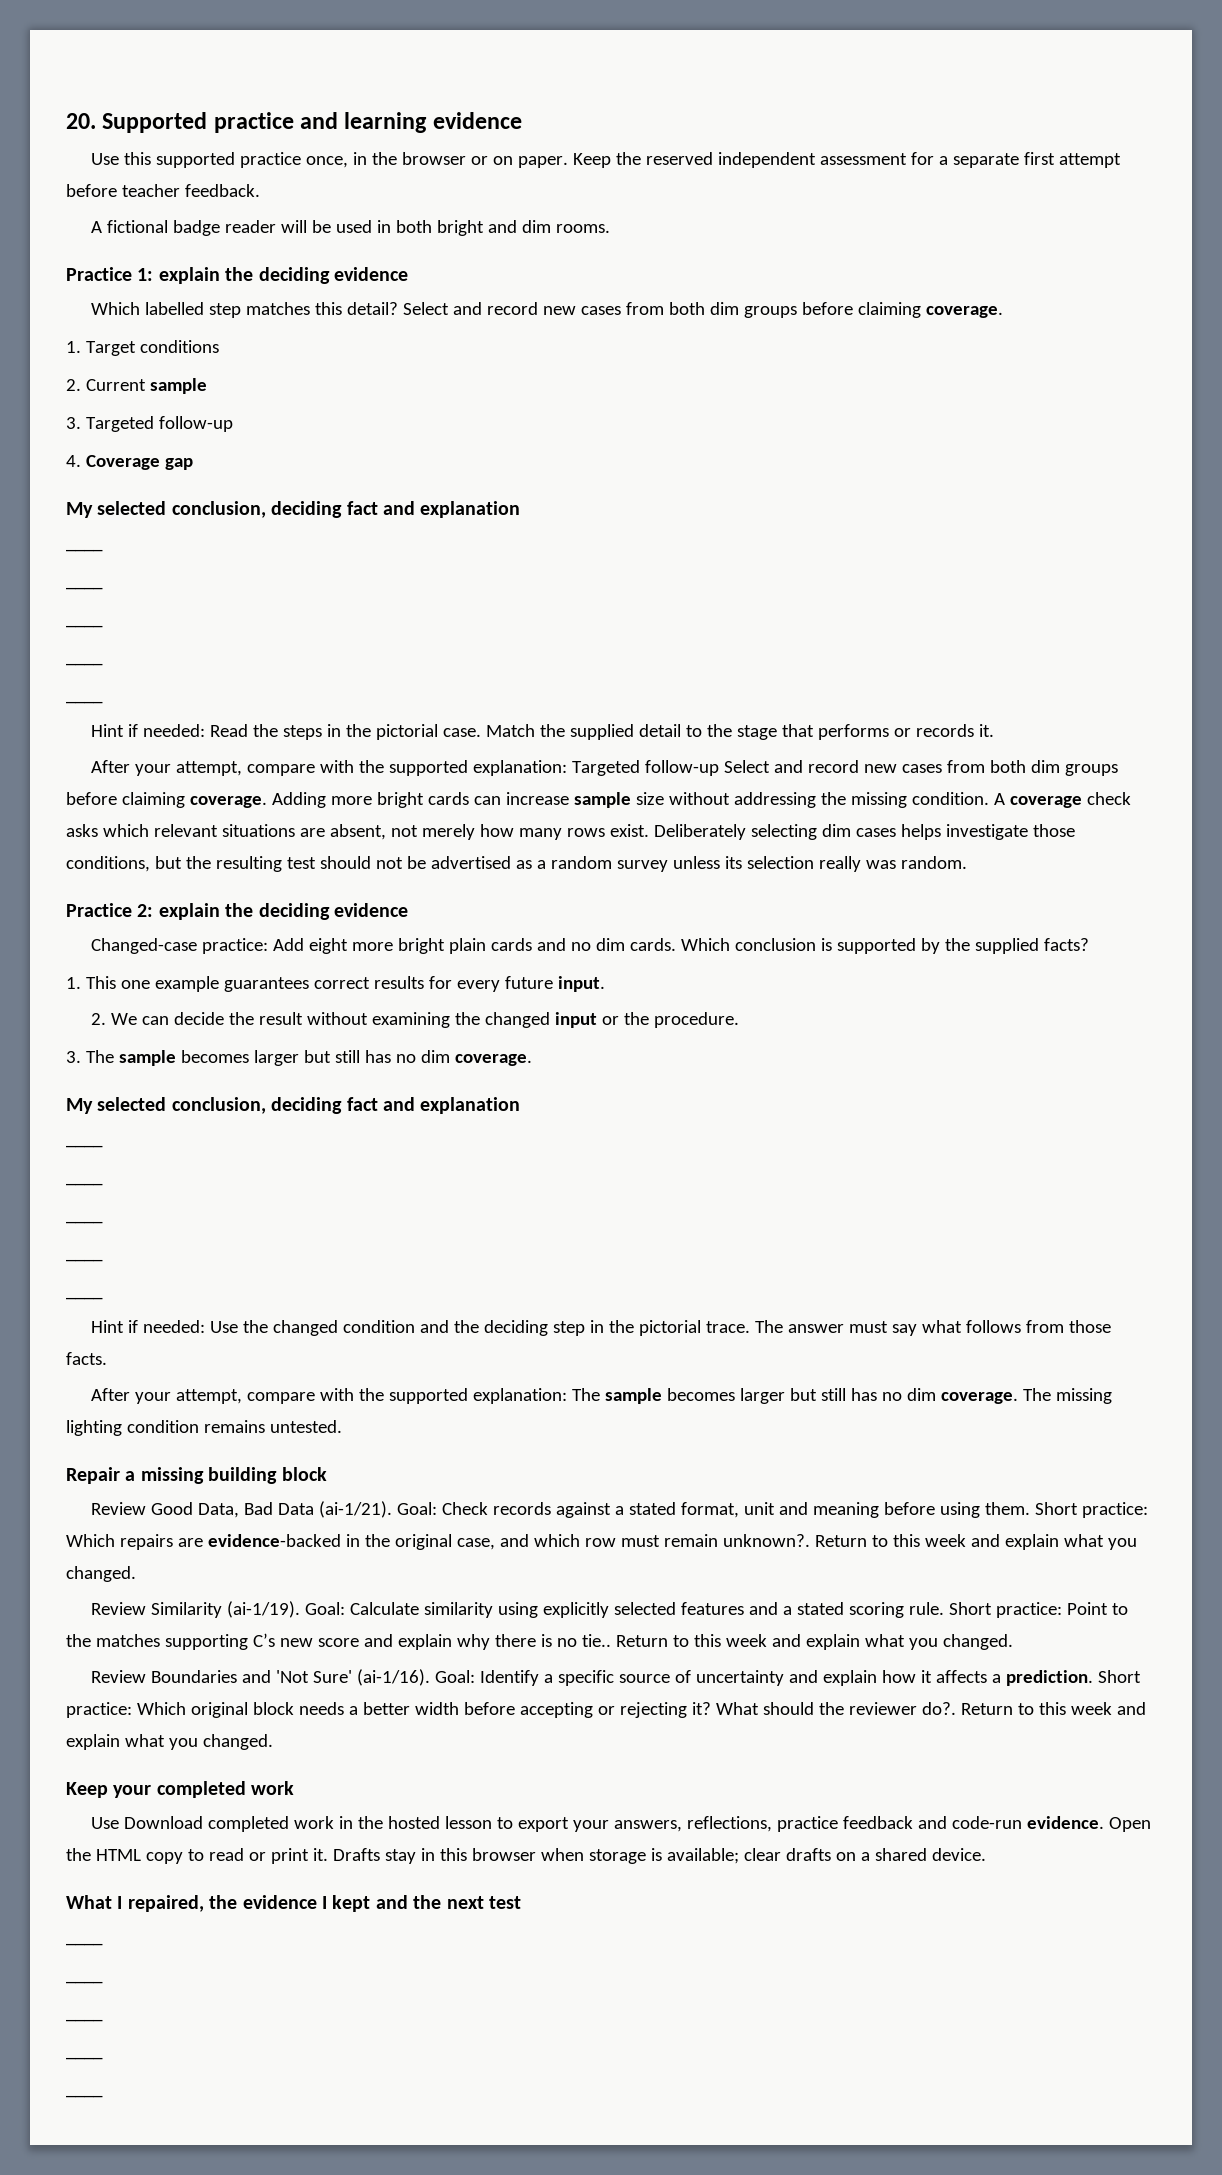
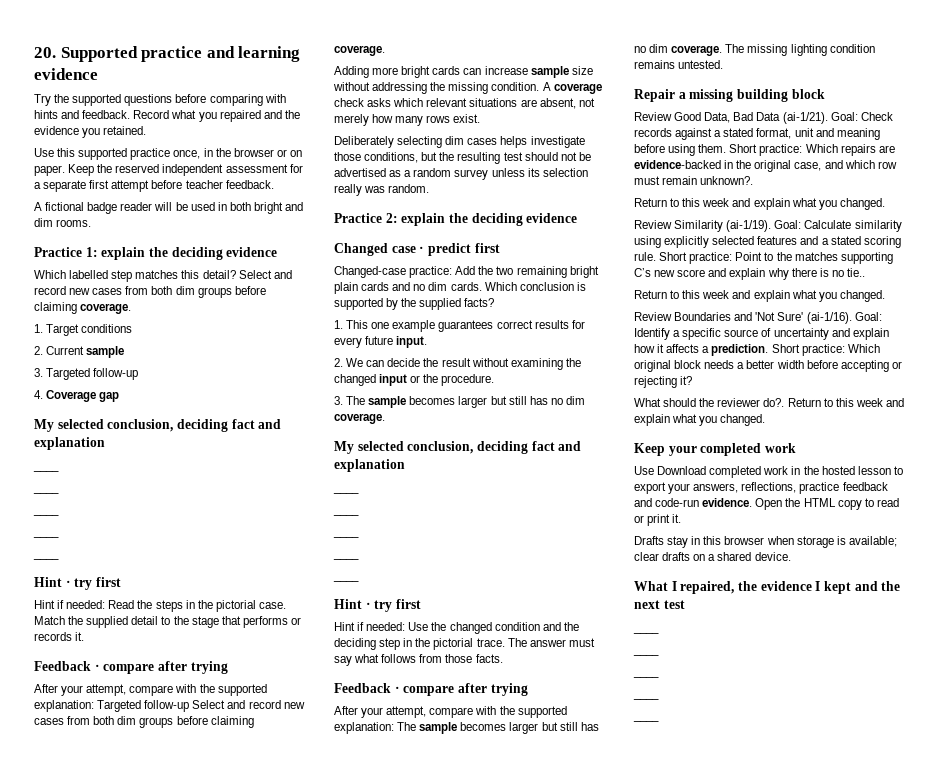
(522, 120) none -> [34,94,286,106] [34,110,300,122] [34,126,147,138] // Try the supported questions before comparing with hints and feedback. Record what you repaired and the evidence you retained.
(103, 702) none -> [34,577,121,590] // Hint · try first
(995, 730) none -> [34,661,228,674] // Feedback · compare after trying
(267, 802) none -> (385, 50) //
(649, 830) none -> (481, 118) //
(408, 910) none -> [334,243,500,256] // Changed case · predict first
[309,938,394,954] eight more -> [478,266,567,278] the two remaining
(103, 1298) none -> [334,599,421,612] // Hint · try first
(107, 1358) none -> [334,683,528,696] // Feedback · compare after trying
(810, 1540) none -> (754, 180) //
(611, 1640) none -> (865, 272) //
(711, 1708) none -> (693, 380) //
(328, 1854) none -> (682, 518) //

